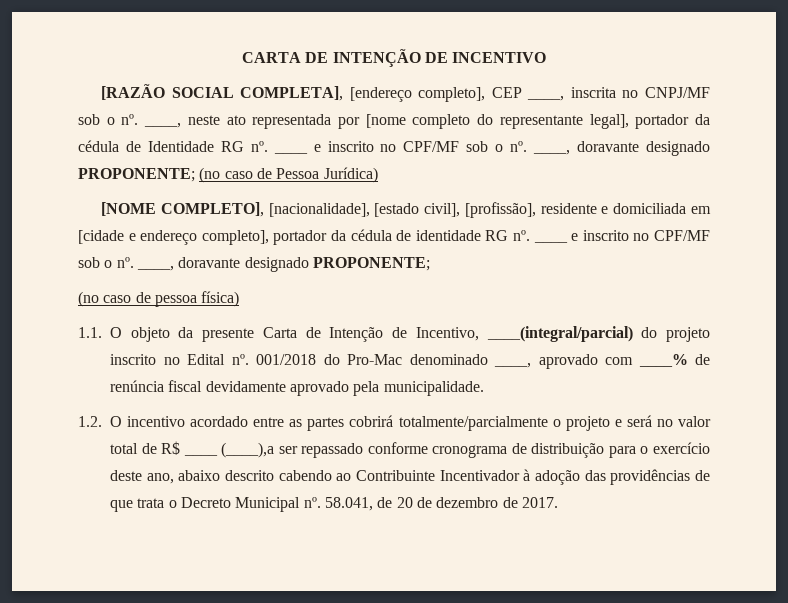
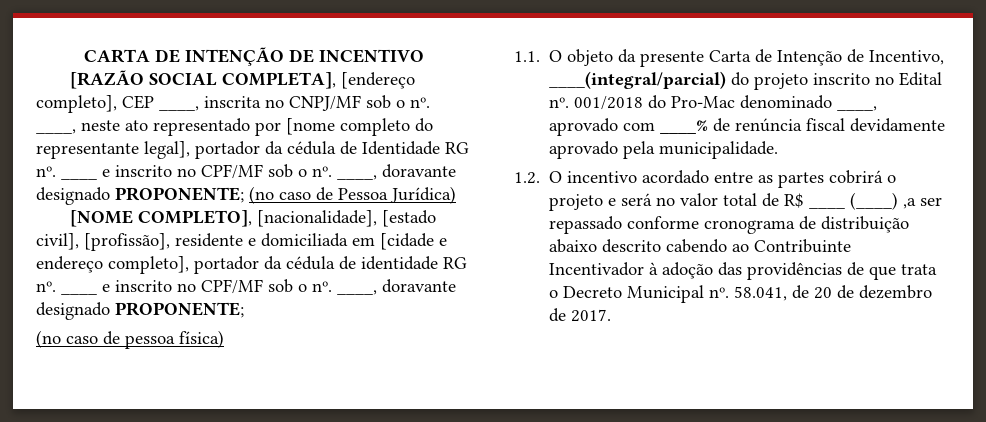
[252,114,332,129] representada -> [153,118,250,136] representado
[398,416,548,431] totalmente/parcialmente -> (884, 177) none
[221,442,275,458] (____),a -> [850,192,917,210] (____) ,a
[608,442,711,458] [110,470,174,484] para o exercício deste ano, -> (910, 224) none

